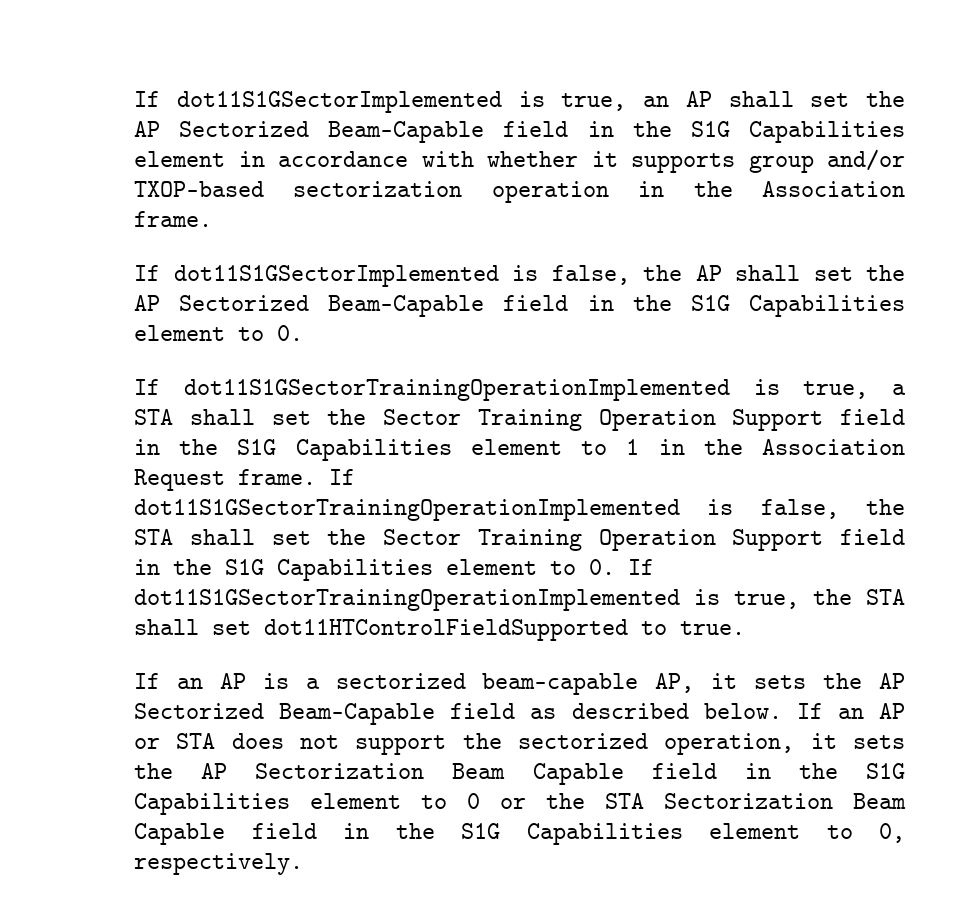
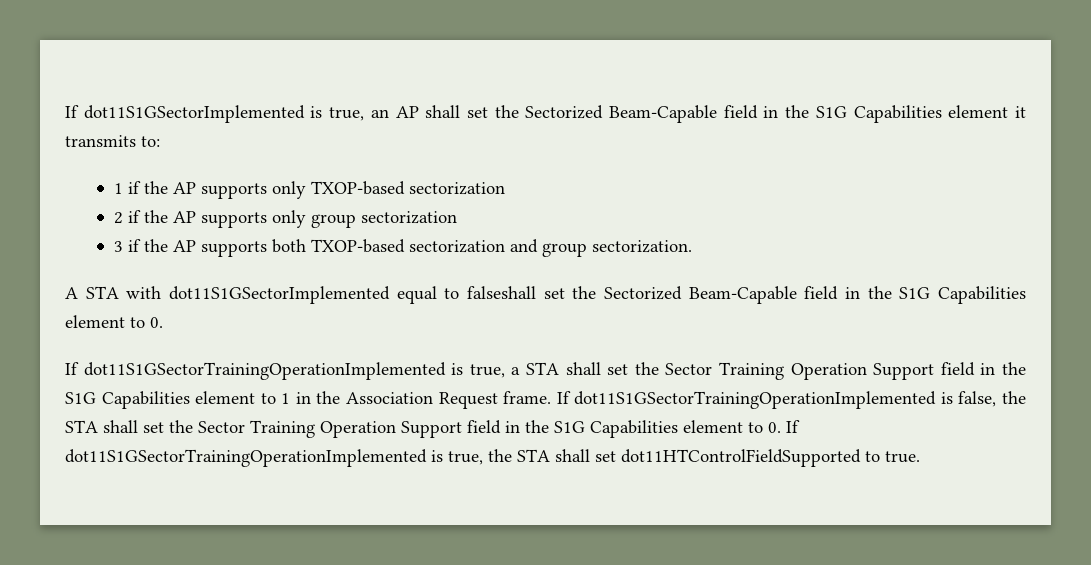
[134,121,905,143] [134,149,905,173] [134,181,905,203] [134,211,212,227] [134,265,905,287] [134,295,160,311] AP Sectorized Beam-Capable field in the S1G Capabilities element in accordance with whether it supports group and/or TXOP-based sectorization operation in the Association frame. // If dot11S1GSectorImplemented is false, the AP shall set the AP -> [525,105,1027,123] [65,135,160,147] [113,181,505,199] [113,210,457,228] [113,239,692,257] [65,286,597,304] Sectorized Beam-Capable field in the S1G Capabilities element it transmits to: // 1 if the AP supports only TXOP-based sectorization // 2 if the AP supports only group sectorization // 3 if the AP supports both TXOP-based sectorization and group sectorization. // A STA with dot11S1GSectorImplemented equal to falseshall set the
[134,673,905,695] [134,703,905,725] [134,733,906,755] [134,763,905,785] [134,793,906,815] [134,823,905,845] [134,853,303,875] // If an AP is a sectorized beam-capable AP, it sets the AP Sectorized Beam-Capable field as described below. If an AP or STA does not support the sectorized operation, it sets the AP Sectorization Beam Capable field in the S1G Capabilities element to 0 or the STA Sectorization Beam Capable field in the S1G Capabilities element to 0, respectively. -> (920, 457) none

